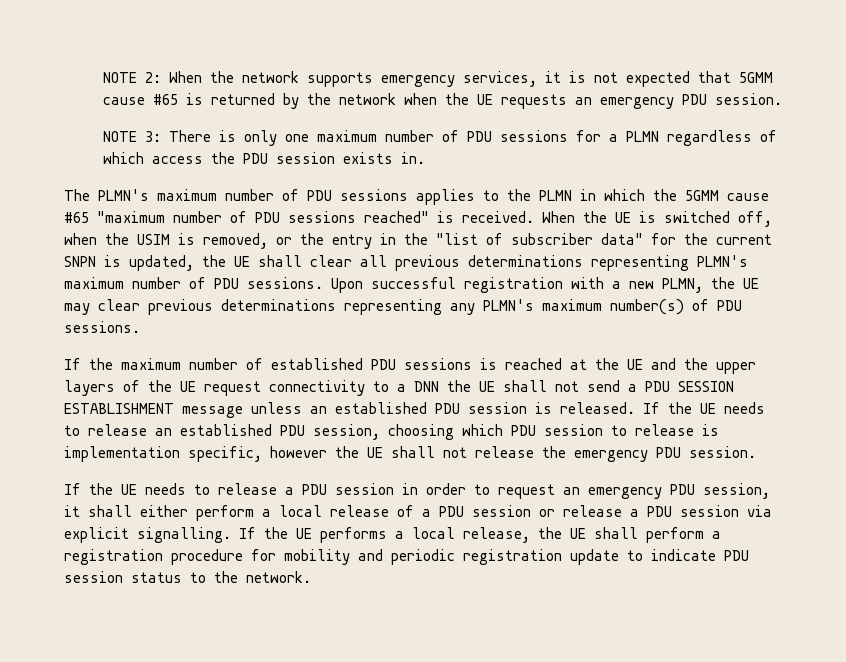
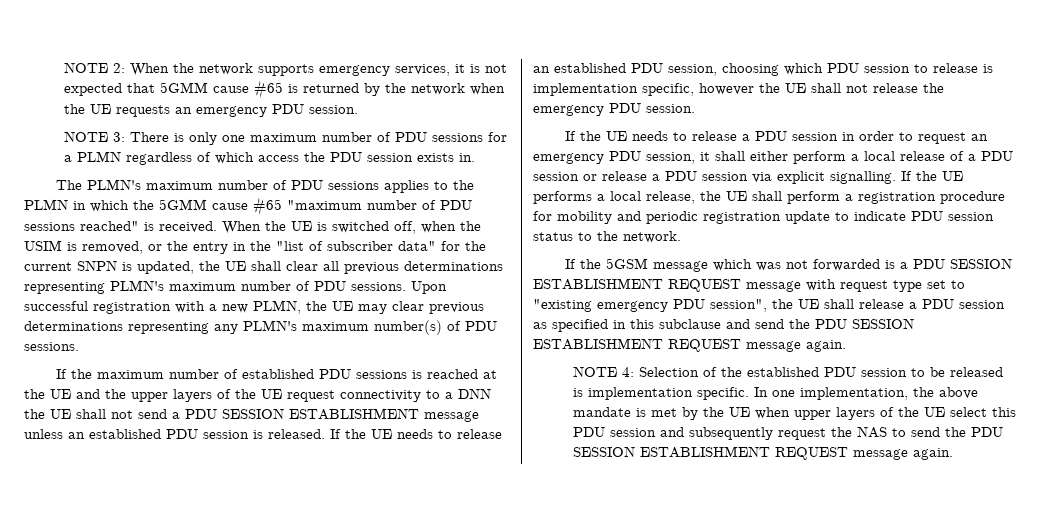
(311, 577) none -> [564,258,1012,272] [533,278,965,292] [533,299,1005,312] [533,318,914,332] [533,338,846,352] [572,366,1003,377] [572,387,978,400] [572,407,1016,420] [572,426,1003,440] [572,446,953,460] // If the 5GSM message which was not forwarded is a PDU SESSION ESTABLISHMENT REQUEST message with request type set to "existing emergency PDU session", the UE shall release a PDU session as specified in this subclause and send the PDU SESSION ESTABLISHMENT REQUEST message again. // NOTE 4: Selection of the established PDU session to be released is implementation specific. In one implementation, the above mandate is met by the UE when upper layers of the UE select this PDU session and subsequently request the NAS to send the PDU SESSION ESTABLISHMENT REQUEST message again.

